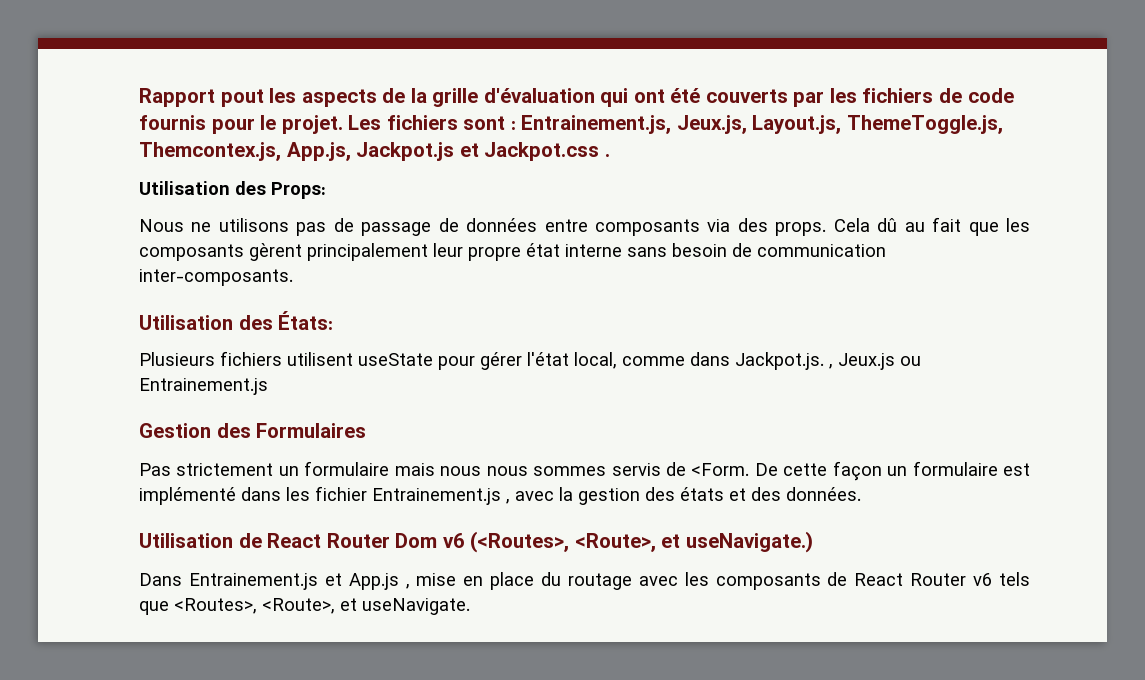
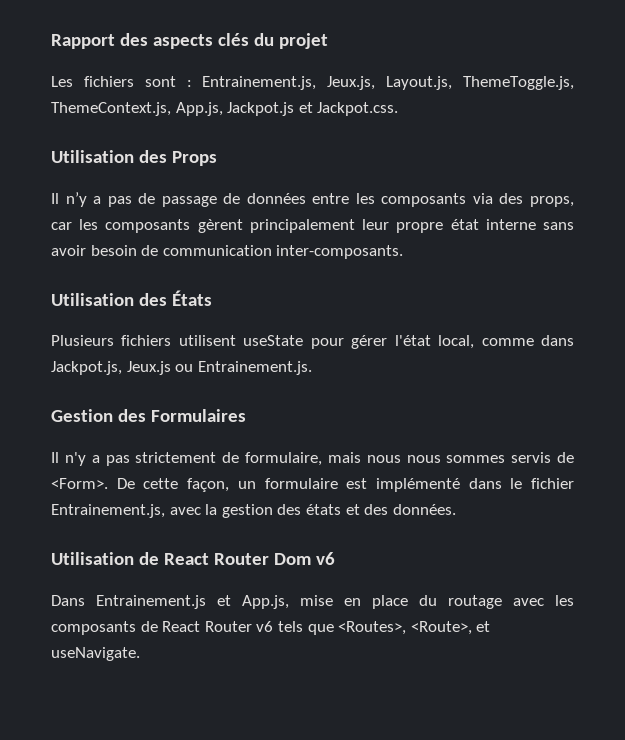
[220,88,1014,107] [139,115,343,134] pout les aspects de la grille d'évaluation qui ont été couverts par les fichiers de code fournis pour le projet. -> [119,33,328,49] des aspects clés du projet //
[139,142,281,161] Themcontex.js, -> [51,102,171,116] ThemeContext.js,
[484,142,610,161] [139,181,326,199] [139,218,289,232] Jackpot.css . // Utilisation des Props: // Nous ne utilisons -> [317,102,399,116] [51,150,217,166] [51,192,102,207] Jackpot.css. // Utilisation des Props // Il n’y a
(588, 225) none -> [355,193,375,204] les
[775,217,999,236] props. Cela dû au fait que -> [530,196,574,207] [51,222,72,230] props, car
(667, 252) none -> [51,245,86,256] avoir
[278,311,334,330] États: -> [171,290,212,306] États
[735,352,833,370] Jackpot.js. , -> [51,361,122,375] Jackpot.js,
[139,378,268,395] Entrainement.js -> [197,361,312,375] Entrainement.js.
[139,461,390,476] Pas strictement un formulaire -> [51,452,322,466] Il n'y a pas strictement de formulaire,
[691,463,750,476] <Form. -> [51,478,108,489] <Form>.
[832,461,882,481] façon -> [187,478,230,492] façon,
[286,486,510,505] les fichier Entrainement.js , -> [510,478,574,489] [51,504,165,518] le fichier Entrainement.js,
[470,531,813,553] (<Routes>, <Route>, et useNavigate.) -> (335, 558) none
[348,573,410,590] App.js , -> [242,595,289,609] App.js,

